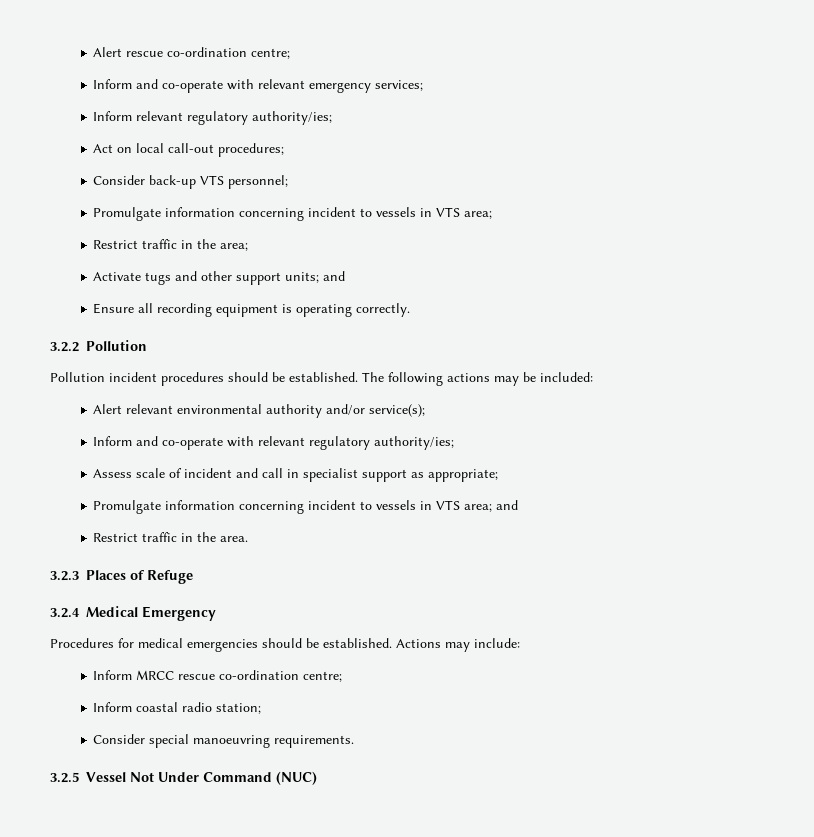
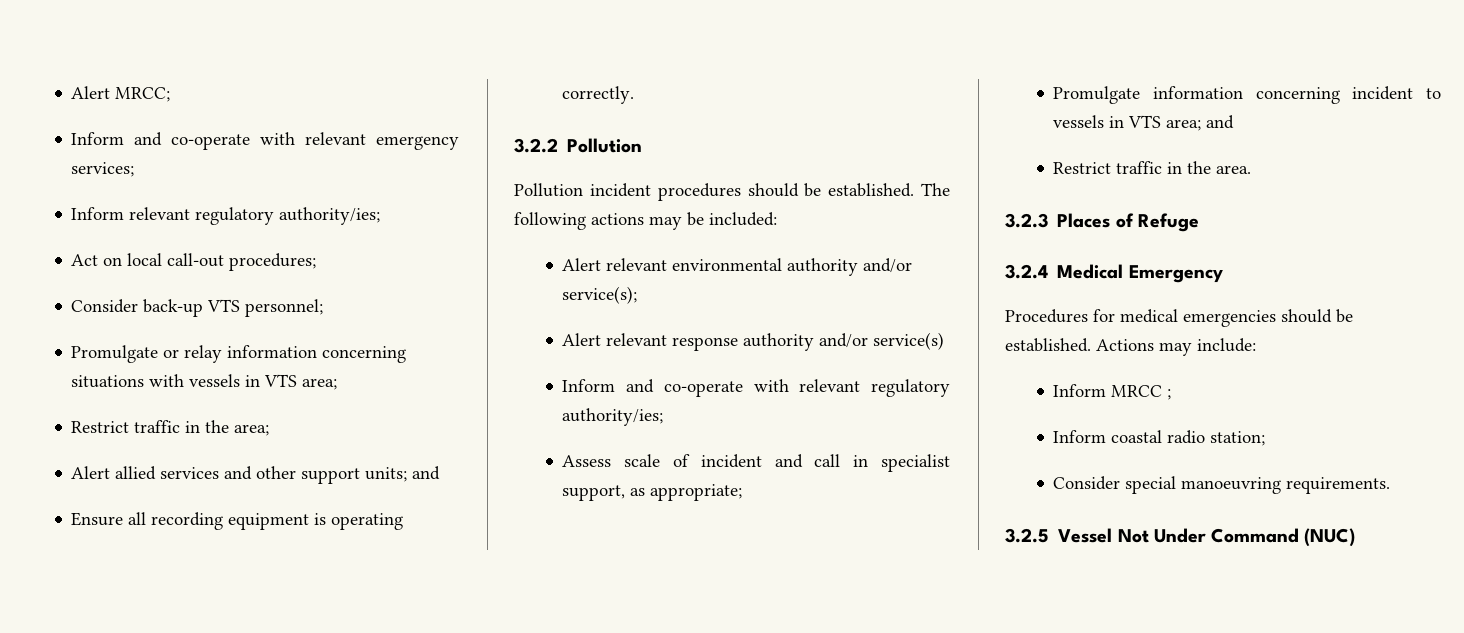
[93,47,291,59] Alert rescue co-ordination centre; -> [71,86,171,102] Alert MRCC;
[165,207,373,221] information concerning incident to -> [163,345,407,363] [71,374,185,388] or relay information concerning situations with
[93,272,172,285] Activate tugs -> [71,466,220,480] Alert allied services
(426, 410) none -> [562,332,945,351] // Alert relevant response authority and/or service(s)
[362,469,408,482] support -> [562,485,626,501] support,
[178,670,343,682] rescue co-ordination centre; -> [1167,389,1172,400] ;

